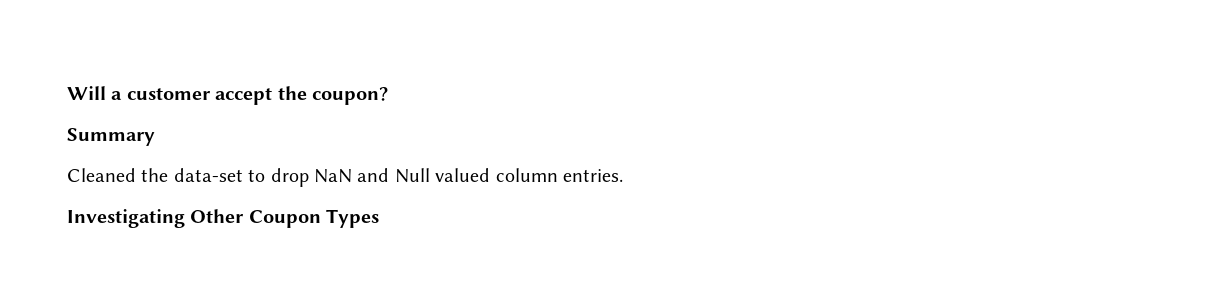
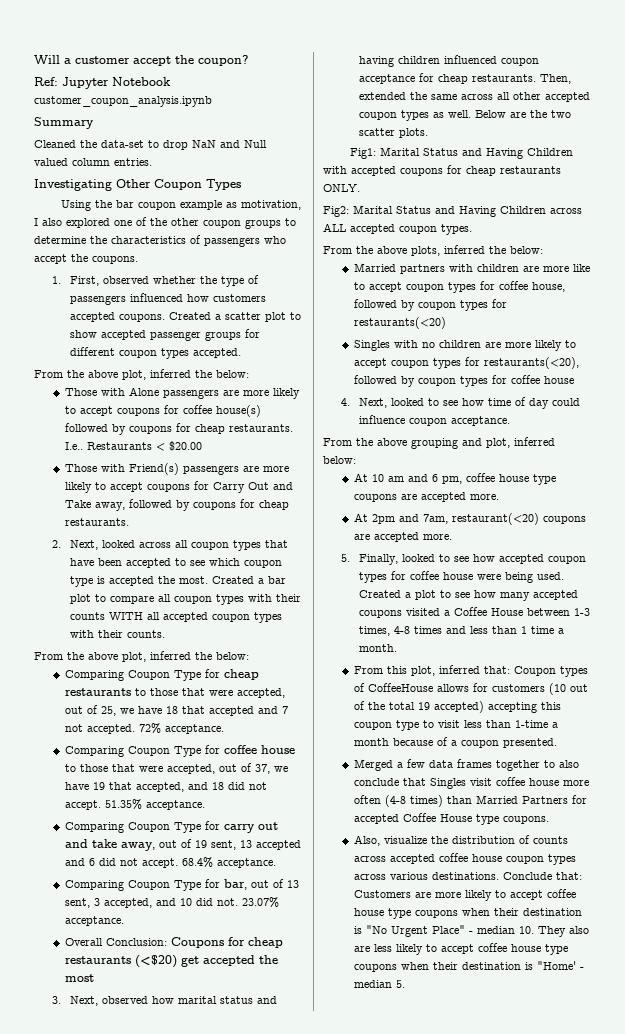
(388, 96) none -> [34,77,171,89] [34,96,212,107] // Ref: Jupyter Notebook customer_coupon_analysis.ipynb
(380, 218) none -> [61,200,302,211] [34,217,296,229] [34,235,286,247] [34,254,138,264] [52,275,260,287] [70,293,267,305] [70,312,302,322] [70,329,261,341] [70,347,242,359] [34,369,249,380] [64,387,300,399] [64,405,261,417] [64,423,293,435] [64,441,202,451] [64,463,289,475] [64,481,293,493] [64,499,289,511] [64,518,129,526] [52,540,289,551] [70,558,283,568] [70,576,287,587] [70,594,302,605] [70,612,283,623] [70,630,166,638] [34,651,249,662] [64,669,259,681] [64,688,285,698] [64,705,288,716] [64,723,224,734] [64,745,295,757] [64,763,288,774] [64,782,267,792] [64,799,205,810] [64,821,278,833] [64,839,301,851] [64,857,276,868] [64,879,299,891] [64,897,279,908] [64,916,124,926] [64,937,283,948] [64,955,278,968] [64,974,94,982] [52,996,278,1006] [359,55,540,67] [359,73,572,84] [359,92,591,102] [359,110,572,121] [359,128,429,138] [350,147,574,159] [323,165,561,176] [323,184,360,192] [323,205,582,217] [323,223,472,235] [323,245,543,256] [353,263,590,274] [353,281,565,293] [353,299,507,311] [353,317,446,329] [353,340,576,351] [353,357,579,369] [353,375,574,387] [341,397,581,409] [359,415,511,426] [323,437,555,449] [323,456,356,464] [353,473,556,485] [353,492,499,502] [353,513,586,525] [353,532,452,542] [341,554,587,565] [359,571,565,583] [359,590,579,601] [359,607,591,618] [359,626,565,636] [359,644,398,652] [353,665,588,677] [353,683,588,695] [353,701,561,713] [353,720,558,731] [353,737,557,748] [353,759,579,771] [353,777,589,789] [353,795,587,807] [353,813,549,825] [353,835,568,846] [353,853,576,865] [353,872,582,880] [353,889,576,901] [353,908,582,919] [353,925,589,937] [353,943,568,955] [353,961,584,972] [353,980,405,988] // Using the bar coupon example as motivation, I also explored one of the other coupon groups to determine the characteristics of passengers who accept the coupons. // 1. First, observed whether the type of passengers influenced how customers accepted coupons. Created a scatter plot to show accepted passenger groups for different coupon types accepted. // From the above plot, inferred the below: // Those with Alone passengers are more likely to accept coupons for coffee house(s) followed by coupons for cheap restaurants. I.e.. Restaurants < $20.00 // Those with Friend(s) passengers are more likely to accept coupons for Carry Out and Take away, followed by coupons for cheap restaurants. // 2. Next, looked across all coupon types that have been accepted to see which coupon type is accepted the most. Created a bar plot to compare all coupon types with their counts WITH all accepted coupon types with their counts. // From the above plot, inferred the below: // Comparing Coupon Type for cheap restaurants to those that were accepted, out of 25, we have 18 that accepted and 7 not accepted. 72% acceptance. // Comparing Coupon Type for coffee house to those that were accepted, out of 37, we have 19 that accepted, and 18 did not accept. 51.35% acceptance. // Comparing Coupon Type for carry out and take away, out of 19 sent, 13 accepted and 6 did not accept. 68.4% acceptance. // Comparing Coupon Type for bar, out of 13 sent, 3 accepted, and 10 did not. 23.07% acceptance. // Overall Conclusion: Coupons for cheap restaurants (<$20) get accepted the most // 3. Next, observed how marital status and having children influenced coupon acceptance for cheap restaurants. Then, extended the same across all other accepted coupon types as well. Below are the two scatter plots. // Fig1: Marital Status and Having Children with accepted coupons for cheap restaurants ONLY. // Fig2: Marital Status and Having Children across ALL accepted coupon types. // From the above plots, inferred the below: // Married partners with children are more like to accept coupon types for coffee house, followed by coupon types for restaurants(<20) // Singles with no children are more likely to accept coupon types for restaurants(<20), followed by coupon types for coffee house // 4. Next, looked to see how time of day could influence coupon acceptance. // From the above grouping and plot, inferred below: // At 10 am and 6 pm, coffee house type coupons are accepted more. // At 2pm and 7am, restaurant(<20) coupons are accepted more. // 5. Finally, looked to see how accepted coupon types for coffee house were being used. Created a plot to see how many accepted coupons visited a Coffee House between 1-3 times, 4-8 times and less than 1 time a month. // From this plot, inferred that: Coupon types of CoffeeHouse allows for customers (10 out of the total 19 accepted) accepting this coupon type to visit less than 1-time a month because of a coupon presented. // Merged a few data frames together to also conclude that Singles visit coffee house more often (4-8 times) than Married Partners for accepted Coffee House type coupons. // Also, visualize the distribution of counts across accepted coffee house coupon types across various destinations. Conclude that: Customers are more likely to accept coffee house type coupons when their destination is "No Urgent Place" - median 10. They also are less likely to accept coffee house type coupons when their destination is "Home' - median 5.

